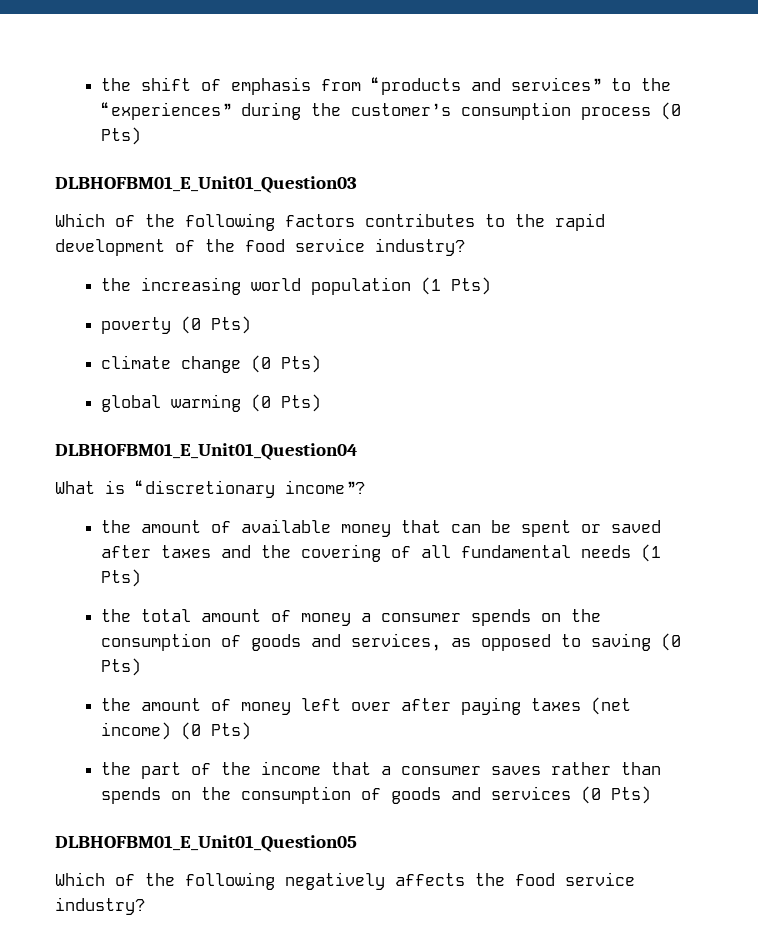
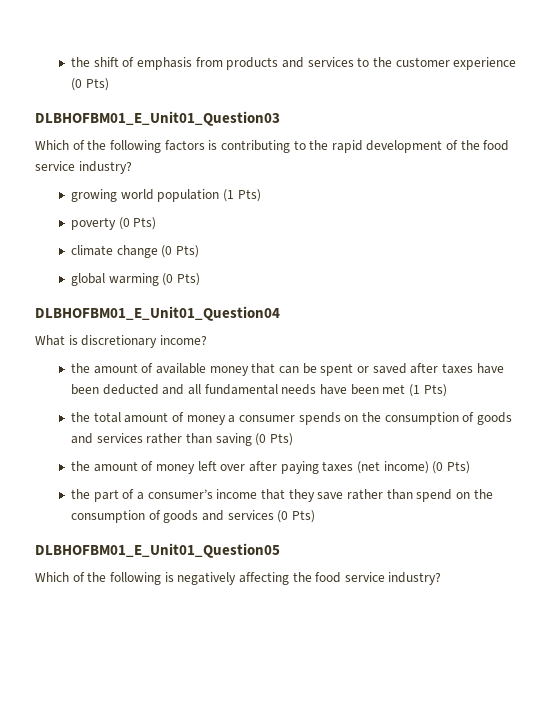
[370,77,671,95] [100,102,651,120] “products and services” to the “experiences” during the customer’s consumption process -> [226,57,517,70] products and services to the customer experience
[365,213,475,227] contributes -> [208,140,290,153] is contributing
[100,277,241,295] the increasing -> [71,189,118,202] growing
[135,480,365,498] “discretionary income”? -> [81,335,207,348] discretionary income?
[220,544,631,562] and the covering of all fundamental needs -> [476,363,504,374] [71,384,406,395] have been deducted and all fundamental needs have been met
[350,633,581,651] services, as opposed to -> [96,433,213,444] services rather than
[220,761,661,775] [100,787,161,804] the income that a consumer saves rather than spends -> [137,489,453,502] a consumer’s income that they save rather than spend
[285,872,465,890] negatively affects -> [164,572,289,585] is negatively affecting

